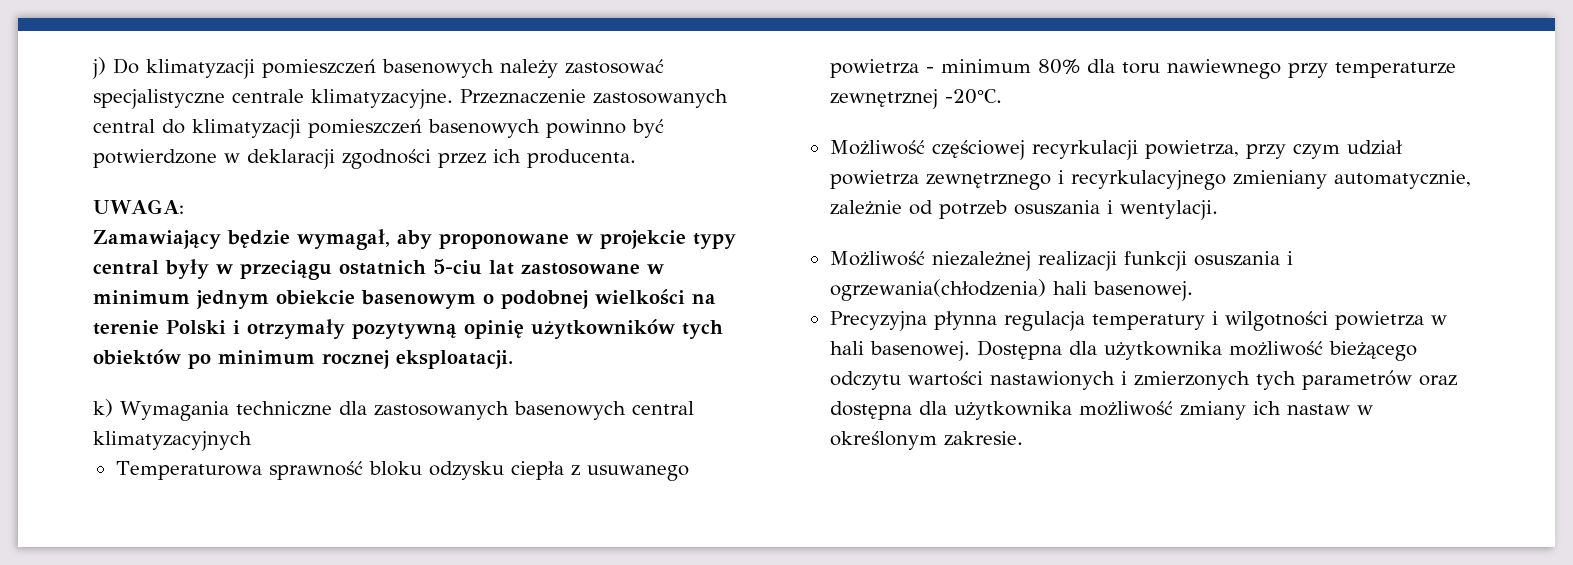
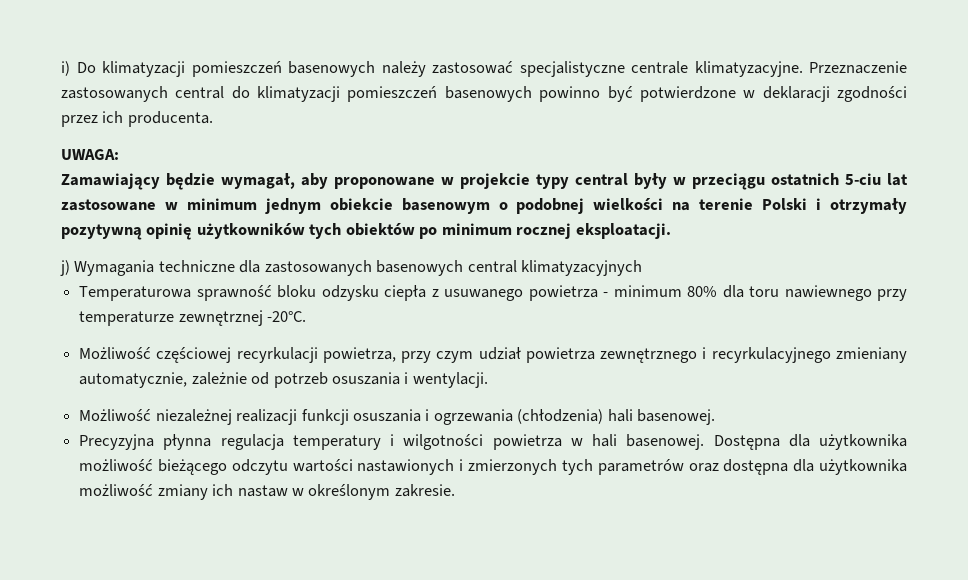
[92,57,106,79] j) -> [61,61,70,76] i)
[93,399,113,417] k) -> [60,260,70,276] j)
[829,279,1046,301] ogrzewania(chłodzenia) -> [433,409,604,425] ogrzewania (chłodzenia)

